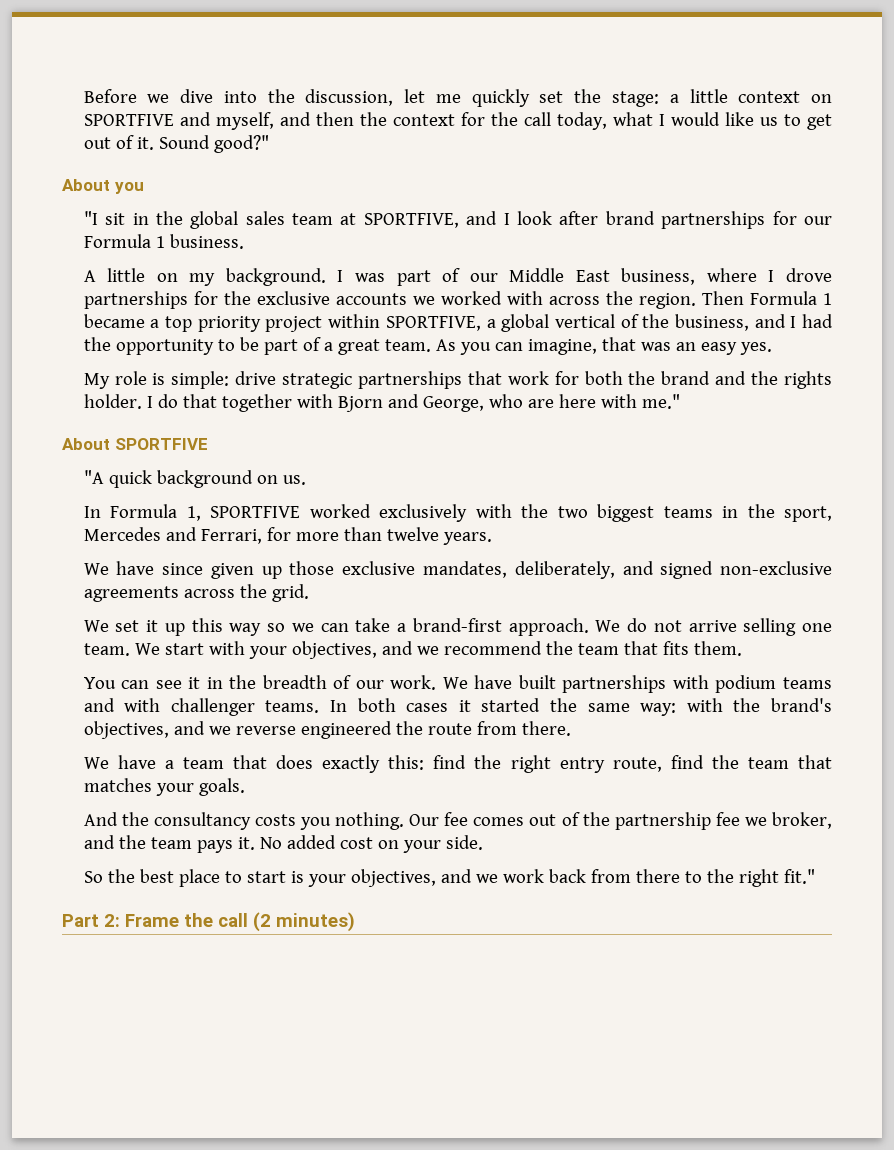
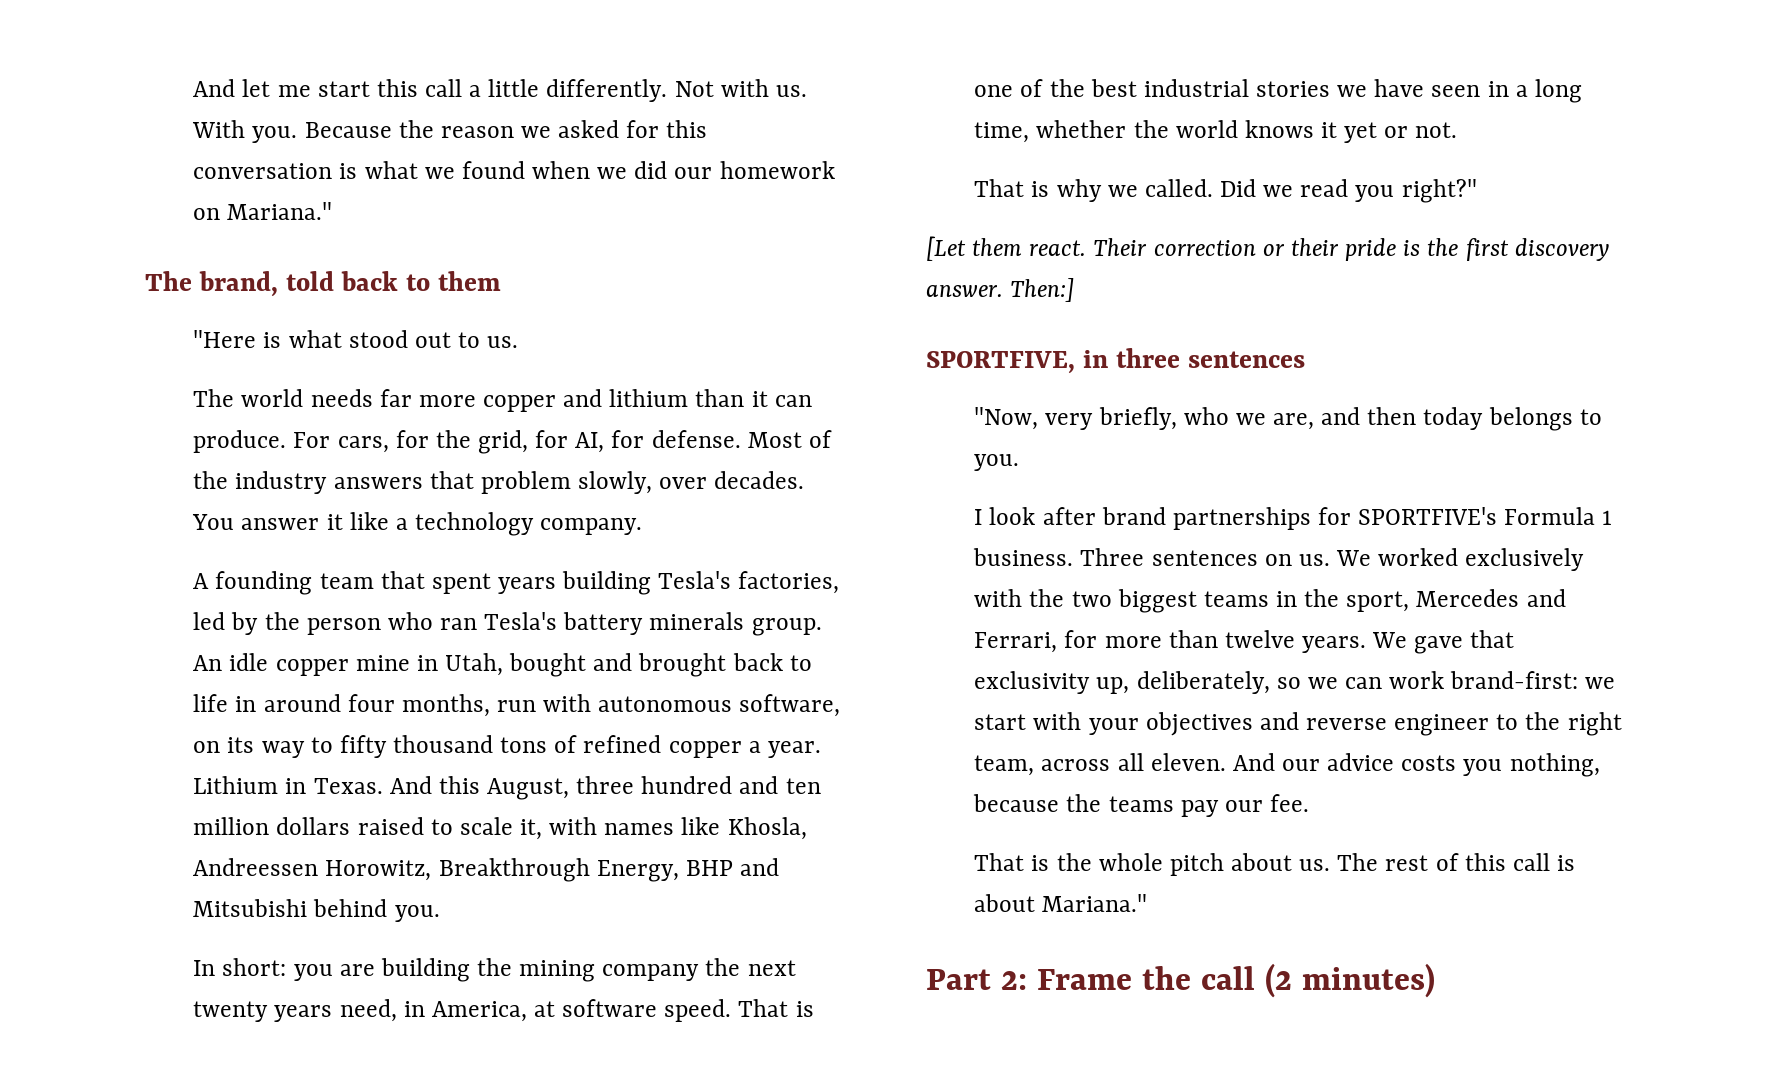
[83,89,833,107] [83,112,833,130] [83,135,269,153] [62,179,144,194] [83,211,498,229] Before we dive into the discussion, let me quickly set the stage: a little context on SPORTFIVE and myself, and then the context for the call today, what I would like us to get out of it. Sound good?" // About you // "I sit in the global sales team at SPORTFIVE, and -> [193,79,807,102] [192,120,708,143] [193,161,835,179] [193,202,333,220] [145,271,501,297] [193,330,519,348] [193,389,812,412] [193,430,832,454] [193,471,805,494] [192,512,643,536] [193,571,840,595] [193,612,822,636] [193,653,812,677] [193,694,841,717] [193,735,821,758] [193,776,821,800] [193,817,807,840] [193,858,780,882] [193,899,440,922] [193,958,796,982] [193,999,814,1022] [974,79,1582,103] [974,120,1458,143] [974,179,1477,203] [926,236,1609,261] [926,278,1075,302] [926,348,1305,374] [974,407,1602,431] [974,454,1020,471] And let me start this call a little differently. Not with us. With you. Because the reason we asked for this conversation is what we found when we did our homework on Mariana." // The brand, told back to them // "Here is what stood out to us. // The world needs far more copper and lithium than it can produce. For cars, for the grid, for AI, for defense. Most of the industry answers that problem slowly, over decades. You answer it like a technology company. // A founding team that spent years building Tesla's factories, led by the person who ran Tesla's battery minerals group. An idle copper mine in Utah, bought and brought back to life in around four months, run with autonomous software, on its way to fifty thousand tons of refined copper a year. Lithium in Texas. And this August, three hundred and ten million dollars raised to scale it, with names like Khosla, Andreessen Horowitz, Breakthrough Energy, BHP and Mitsubishi behind you. // In short: you are building the mining company the next twenty years need, in America, at software speed. That is one of the best industrial stories we have seen in a long time, whether the world knows it yet or not. // That is why we called. Did we read you right?" // [Let them react. Their correction or their pride is the first discovery answer. Then:] // SPORTFIVE, in three sentences // "Now, very briefly, who we are, and then today belongs to you. //
[804,216,832,225] our -> [1358,507,1498,525] SPORTFIVE's
[83,268,832,286] [83,291,832,309] [83,314,833,332] [83,337,772,355] [83,371,832,389] [83,394,680,412] [62,438,208,450] [83,470,306,488] [83,504,301,521] // A little on my background. I was part of our Middle East business, where I drove partnerships for the exclusive accounts we worked with across the region. Then Formula 1 became a top priority project within SPORTFIVE, a global vertical of the business, and I had the opportunity to be part of a great team. As you can imagine, that was an easy yes. // My role is simple: drive strategic partnerships that work for both the brand and the rights holder. I do that together with Bjorn and George, who are here with me." // About SPORTFIVE // "A quick background on us. // In Formula 1, SPORTFIVE -> [1080,548,1372,566] Three sentences on us. We
[83,561,833,579] [83,584,309,602] [83,618,832,636] [83,641,742,659] [83,675,832,693] [83,698,833,716] [83,721,571,739] [83,755,832,773] [83,778,245,796] [83,812,833,830] [83,835,483,853] [83,869,815,887] // We have since given up those exclusive mandates, deliberately, and signed non-exclusive agreements across the grid. // We set it up this way so we can take a brand-first approach. We do not arrive selling one team. We start with your objectives, and we recommend the team that fits them. // You can see it in the breadth of our work. We have built partnerships with podium teams and with challenger teams. In both cases it started the same way: with the brand's objectives, and we reverse engineered the route from there. // We have a team that does exactly this: find the right entry route, find the team that matches your goals. // And the consultancy costs you nothing. Our fee comes out of the partnership fee we broker, and the team pays it. No added cost on your side. // So the best place to start is your objectives, and we work back from there to the right fit." -> [1372,630,1515,654] [974,671,1616,694] [974,712,1622,736] [974,753,1600,777] [973,794,1310,817] [974,853,1576,876] [974,894,1148,912] We gave that exclusivity up, deliberately, so we can work brand-first: we start with your objectives and reverse engineer to the right team, across all eleven. And our advice costs you nothing, because the teams pay our fee. // That is the whole pitch about us. The rest of this call is about Mariana."

